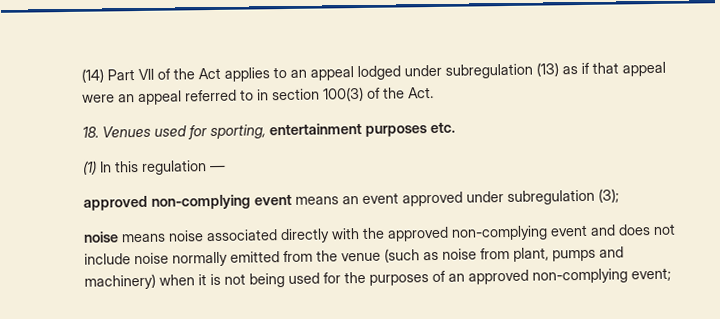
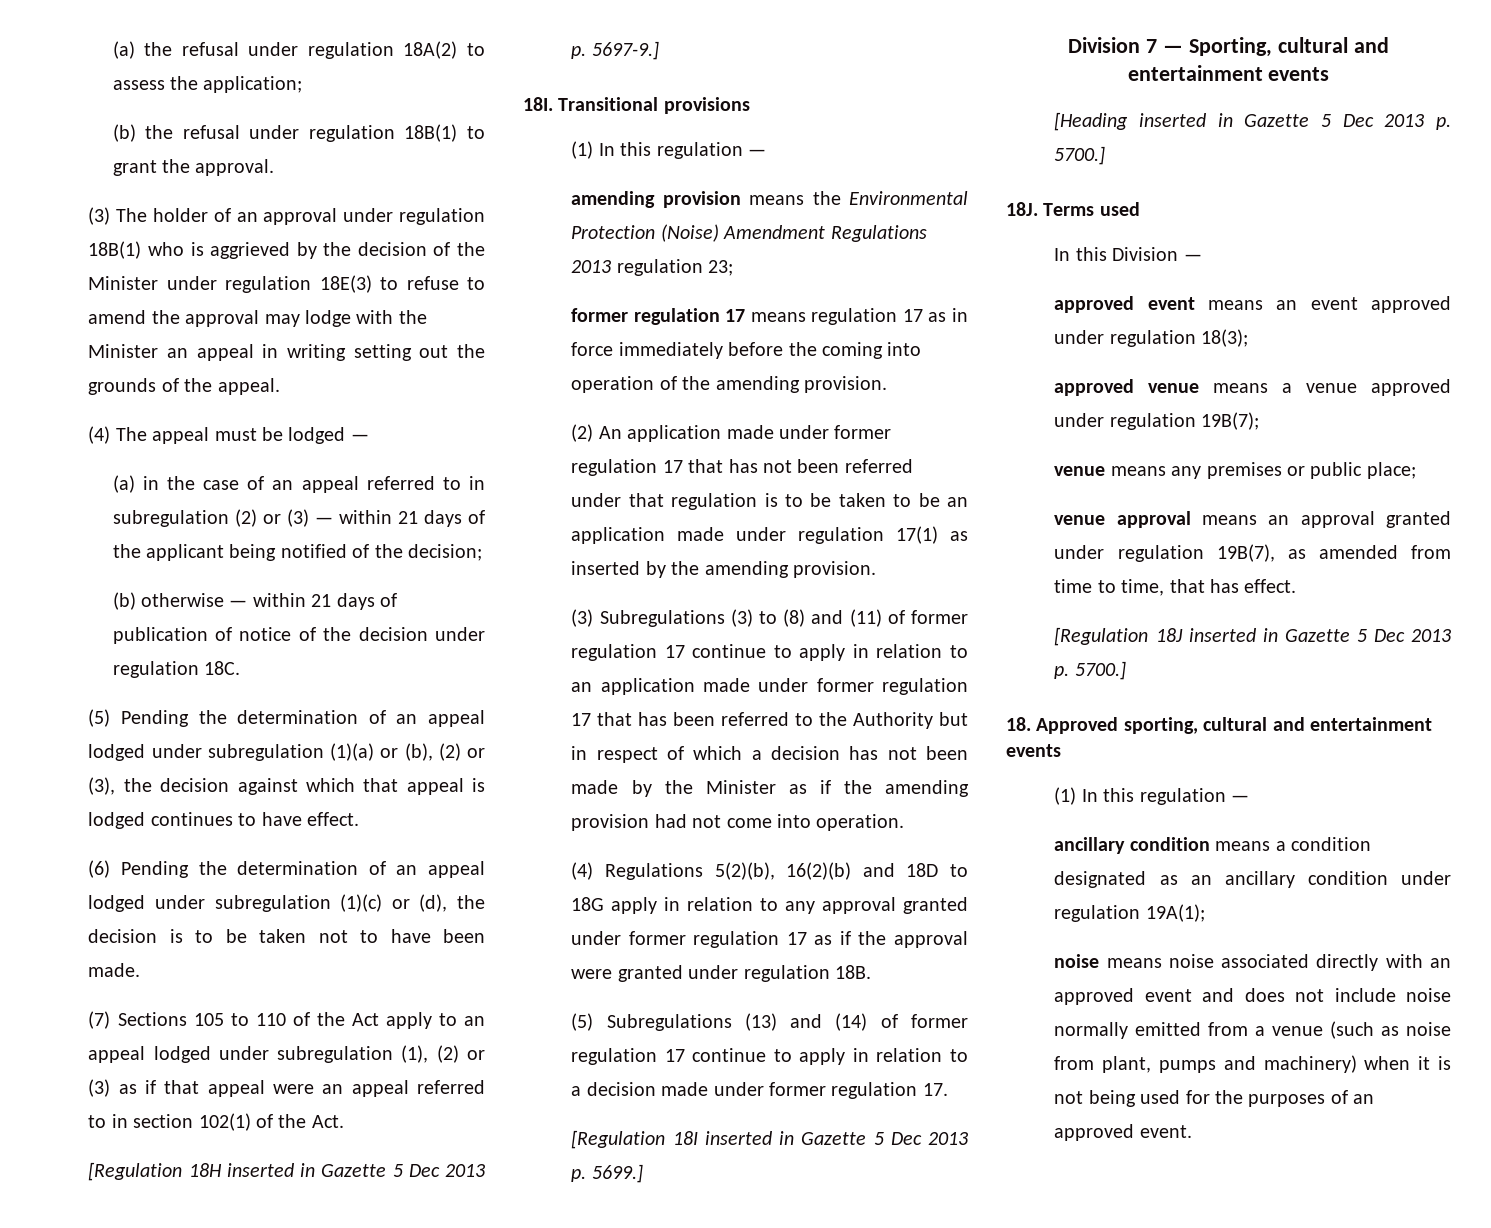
[81,68,155,83] (14) Part VII -> [112,41,486,59] [112,76,303,93] [112,124,486,142] [112,159,275,176] [88,207,485,225] [88,241,486,259] [88,275,485,293] [88,310,427,327] [88,344,485,361] [88,378,280,395] [88,426,369,444] [112,475,485,493] [112,509,485,527] [112,544,483,561] [112,592,398,610] [112,627,485,644] [112,661,241,678] [88,709,486,727] [88,743,485,761] [88,777,485,795] [88,812,360,829] [88,860,486,878] [88,894,486,912] [88,929,486,943] [88,963,141,977] [88,1011,286,1029] (a) the refusal under regulation 18A(2) to assess the application; // (b) the refusal under regulation 18B(1) to grant the approval. // (3) The holder of an approval under regulation 18B(1) who is aggrieved by the decision of the Minister under regulation 18E(3) to refuse to amend the approval may lodge with the Minister an appeal in writing setting out the grounds of the appeal. // (4) The appeal must be lodged — // (a) in the case of an appeal referred to in subregulation (2) or (3) — within 21 days of the applicant being notified of the decision; // (b) otherwise — within 21 days of publication of notice of the decision under regulation 18C. // (5) Pending the determination of an appeal lodged under subregulation (1)(a) or (b), (2) or (3), the decision against which that appeal is lodged continues to have effect. // (6) Pending the determination of an appeal lodged under subregulation (1)(c) or (d), the decision is to be taken not to have been made. // (7) Sections 105 to 110
[224,67,271,82] applies -> [385,1012,432,1029] apply
[536,62,560,77] (13) -> [401,1045,486,1063] [88,1079,111,1097] (1), (2) or (3)
[323,86,365,102] 100(3) -> [198,1113,251,1131] 102(1)
[82,121,456,140] [82,160,227,175] [83,194,252,211] 18. Venues used for sporting, entertainment purposes etc. // (1) In this regulation — // approved non-complying -> [88,1162,485,1181] [571,41,659,60] [523,97,750,114] [571,141,767,159] [571,191,968,208] [571,224,927,242] [571,259,734,276] [571,308,969,325] [571,342,922,359] [571,376,888,393] [571,424,892,442] [571,459,913,476] [571,493,968,510] [571,526,968,544] [571,561,877,578] [571,609,969,627] [571,644,969,661] [571,678,968,695] [571,712,969,729] [571,746,968,763] [571,780,969,797] [571,814,905,831] [571,862,968,880] [571,897,968,914] [571,931,969,948] [571,965,872,982] [571,1013,969,1031] [571,1048,969,1065] [571,1082,948,1099] [571,1130,968,1149] [571,1164,643,1183] [1068,37,1389,57] [1127,65,1330,81] [1054,112,1451,131] [1054,146,1106,165] [1006,202,1140,216] [1054,247,1202,261] [1054,296,1135,313] [Regulation 18H inserted in Gazette 5 Dec 2013 p. 5697-9.] // 18I. Transitional provisions // (1) In this regulation — // amending provision means the Environmental Protection (Noise) Amendment Regulations 2013 regulation 23; // former regulation 17 means regulation 17 as in force immediately before the coming into operation of the amending provision. // (2) An application made under former regulation 17 that has not been referred under that regulation is to be taken to be an application made under regulation 17(1) as inserted by the amending provision. // (3) Subregulations (3) to (8) and (11) of former regulation 17 continue to apply in relation to an application made under former regulation 17 that has been referred to the Authority but in respect of which a decision has not been made by the Minister as if the amending provision had not come into operation. // (4) Regulations 5(2)(b), 16(2)(b) and 18D to 18G apply in relation to any approval granted under former regulation 17 as if the approval were granted under regulation 18B. // (5) Subregulations (13) and (14) of former regulation 17 continue to apply in relation to a decision made under former regulation 17. // [Regulation 18I inserted in Gazette 5 Dec 2013 p. 5699.] // Division 7 — Sporting, cultural and entertainment events // [Heading inserted in Gazette 5 Dec 2013 p. 5700.] // 18J. Terms used // In this Division — // approved
[507,188,620,205] subregulation (3); -> [1109,329,1249,347] [1054,379,1451,396] [1054,412,1260,430] [1054,462,1416,479] [1054,511,1451,528] [1054,544,1451,562] [1054,579,1297,596] [1054,627,1451,646] [1054,661,1126,680] [1006,717,1432,734] [1006,744,1061,757] [1054,787,1250,805] [1054,837,1372,854] [1054,871,1451,888] [1054,904,1205,922] regulation 18(3); // approved venue means a venue approved under regulation 19B(7); // venue means any premises or public place; // venue approval means an approval granted under regulation 19B(7), as amended from time to time, that has effect. // [Regulation 18J inserted in Gazette 5 Dec 2013 p. 5700.] // 18. Approved sporting, cultural and entertainment events // (1) In this regulation — // ancillary condition means a condition designated as an ancillary condition under regulation 19A(1);
[362,225,549,242] the approved non-complying -> [1430,958,1451,968] [1054,988,1135,1005] an approved
[316,250,339,262] the -> [1255,1026,1266,1036] a
[532,267,672,284] non-complying event; -> [1139,1125,1192,1138] event.

